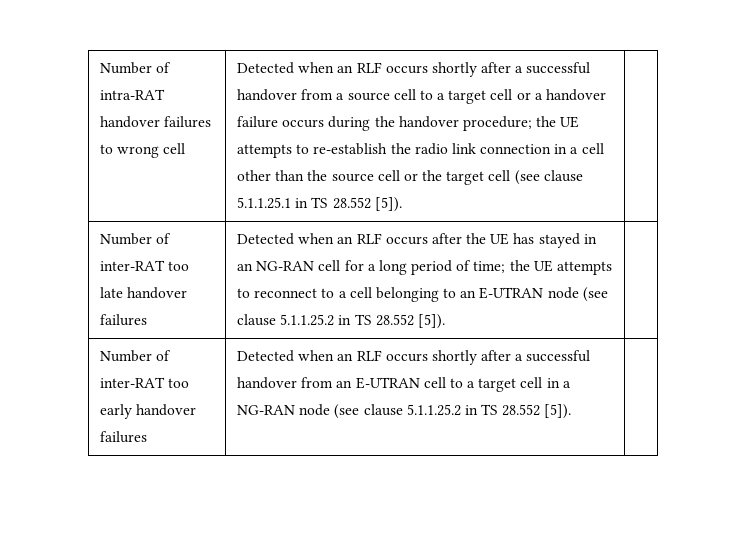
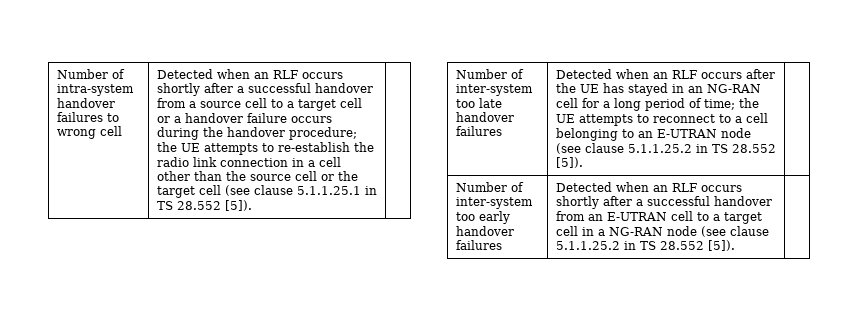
[99,62,172,74] [99,89,165,100] Number of intra-RAT -> [56,69,125,79] [56,84,134,96] Number of intra-system
[99,260,165,271] inter-RAT -> [455,84,533,96] inter-system
[99,377,165,388] inter-RAT -> [455,197,533,209] inter-system

